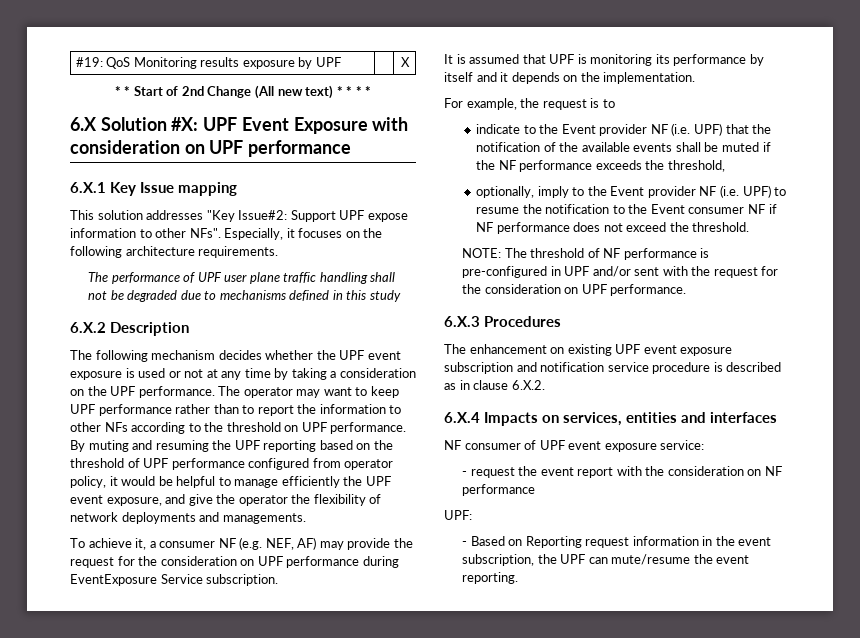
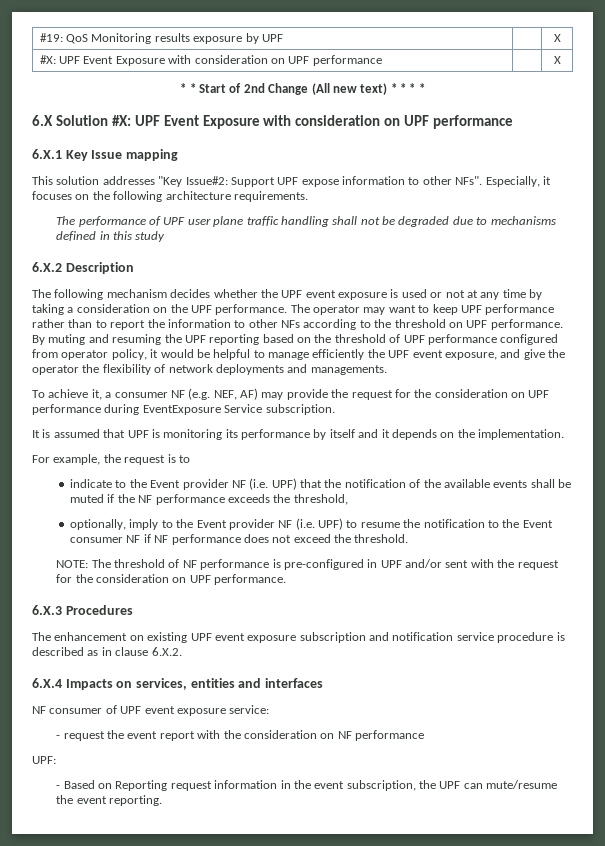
(410, 62) none -> [39,55,382,66] [553,56,561,64] // #X: UPF Event Exposure with consideration on UPF performance | | X

